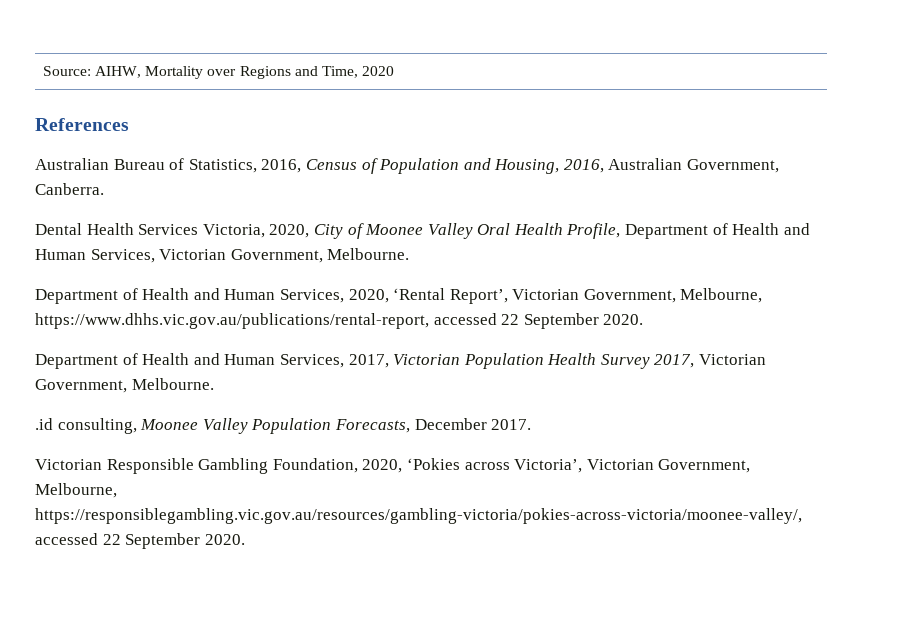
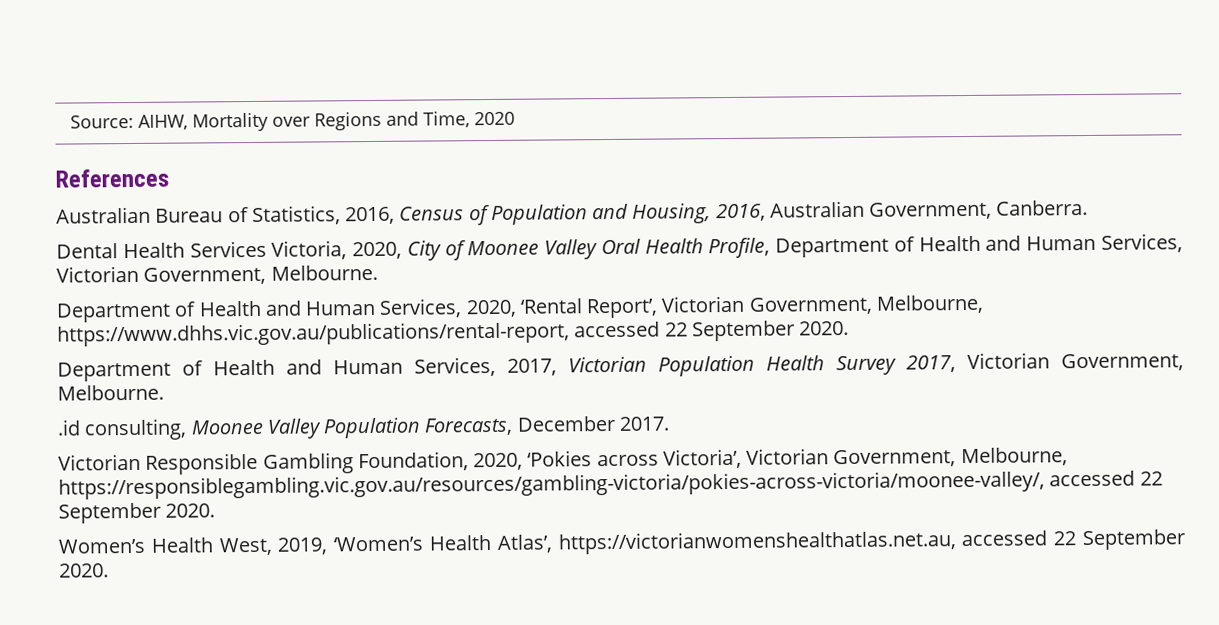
(245, 539) none -> [58,529,1186,556] [59,563,109,578] // Women’s Health West, 2019, ‘Women’s Health Atlas’, https://victorianwomenshealthatlas.net.au, accessed 22 September 2020.

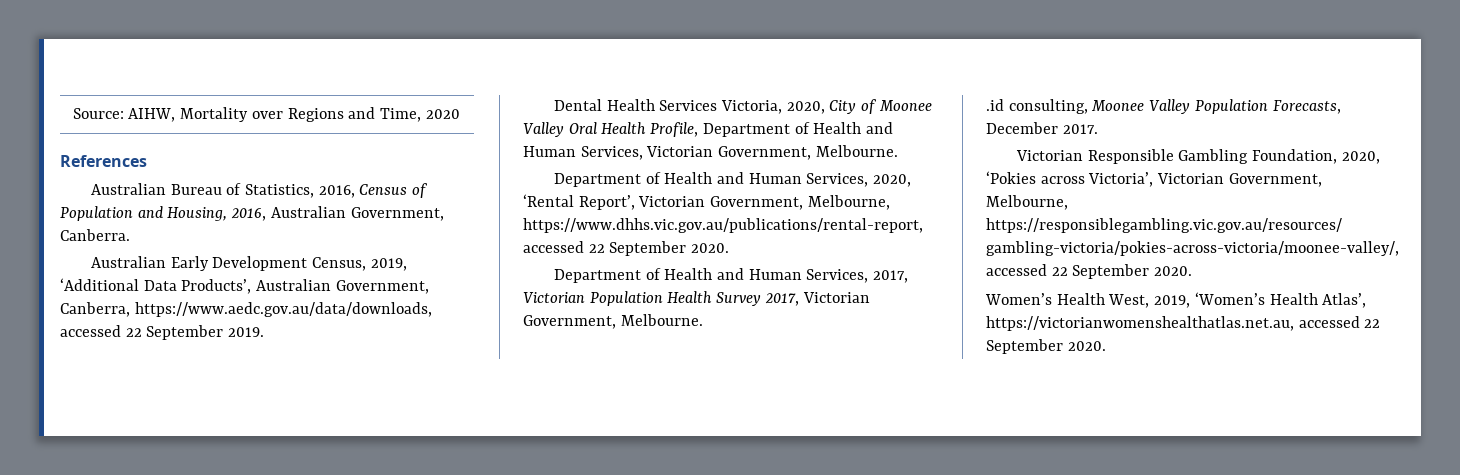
(1089, 207) none -> [90,256,407,271] [60,278,429,294] [60,302,432,317] [60,325,265,340] // Australian Early Development Census, 2019, ‘Additional Data Products’, Australian Government, Canberra, https://www.aedc.gov.au/data/downloads, accessed 22 September 2019.

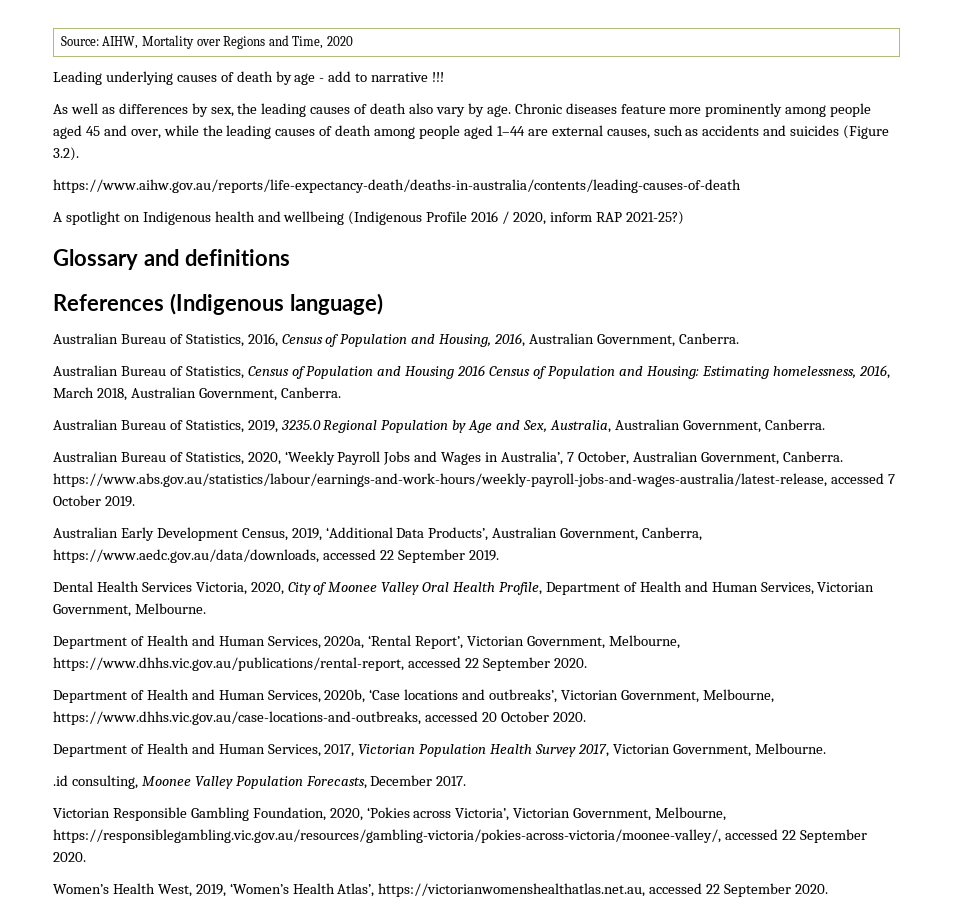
(460, 114) none -> [53,71,445,85] [53,103,872,117] [53,125,890,139] [53,147,79,161] [53,179,741,193] [53,211,684,225] [53,249,290,270] // Leading underlying causes of death by age - add to narrative !!! // As well as differences by sex, the leading causes of death also vary by age. Chronic diseases feature more prominently among people aged 45 and over, while the leading causes of death among people aged 1–44 are external causes, such as accidents and suicides (Figure 3.2). // https://www.aihw.gov.au/reports/life-expectancy-death/deaths-in-australia/contents/leading-causes-of-death // A spotlight on Indigenous health and wellbeing (Indigenous Profile 2016 / 2020, inform RAP 2021-25?) // Glossary and definitions
(147, 161) none -> [169,293,383,315] (Indigenous language)
(130, 235) none -> [53,365,890,379] [53,387,341,401] [53,419,825,433] [53,451,843,465] [53,473,895,487] [53,495,135,507] // Australian Bureau of Statistics, Census of Population and Housing 2016 Census of Population and Housing: Estimating homelessness, 2016, March 2018, Australian Government, Canberra. // Australian Bureau of Statistics, 2019, 3235.0 Regional Population by Age and Sex, Australia, Australian Government, Canberra. // Australian Bureau of Statistics, 2020, ‘Weekly Payroll Jobs and Wages in Australia’, 7 October, Australian Government, Canberra. https://www.abs.gov.au/statistics/labour/earnings-and-work-hours/weekly-payroll-jobs-and-wages-australia/latest-release, accessed 7 October 2019.
[873,174,912,187] 2020, -> [324,636,365,649] 2020a,
(730, 248) none -> [53,689,774,703] [53,711,586,725] // Department of Health and Human Services, 2020b, ‘Case locations and outbreaks’, Victorian Government, Melbourne, https://www.dhhs.vic.gov.au/case-locations-and-outbreaks, accessed 20 October 2020.

